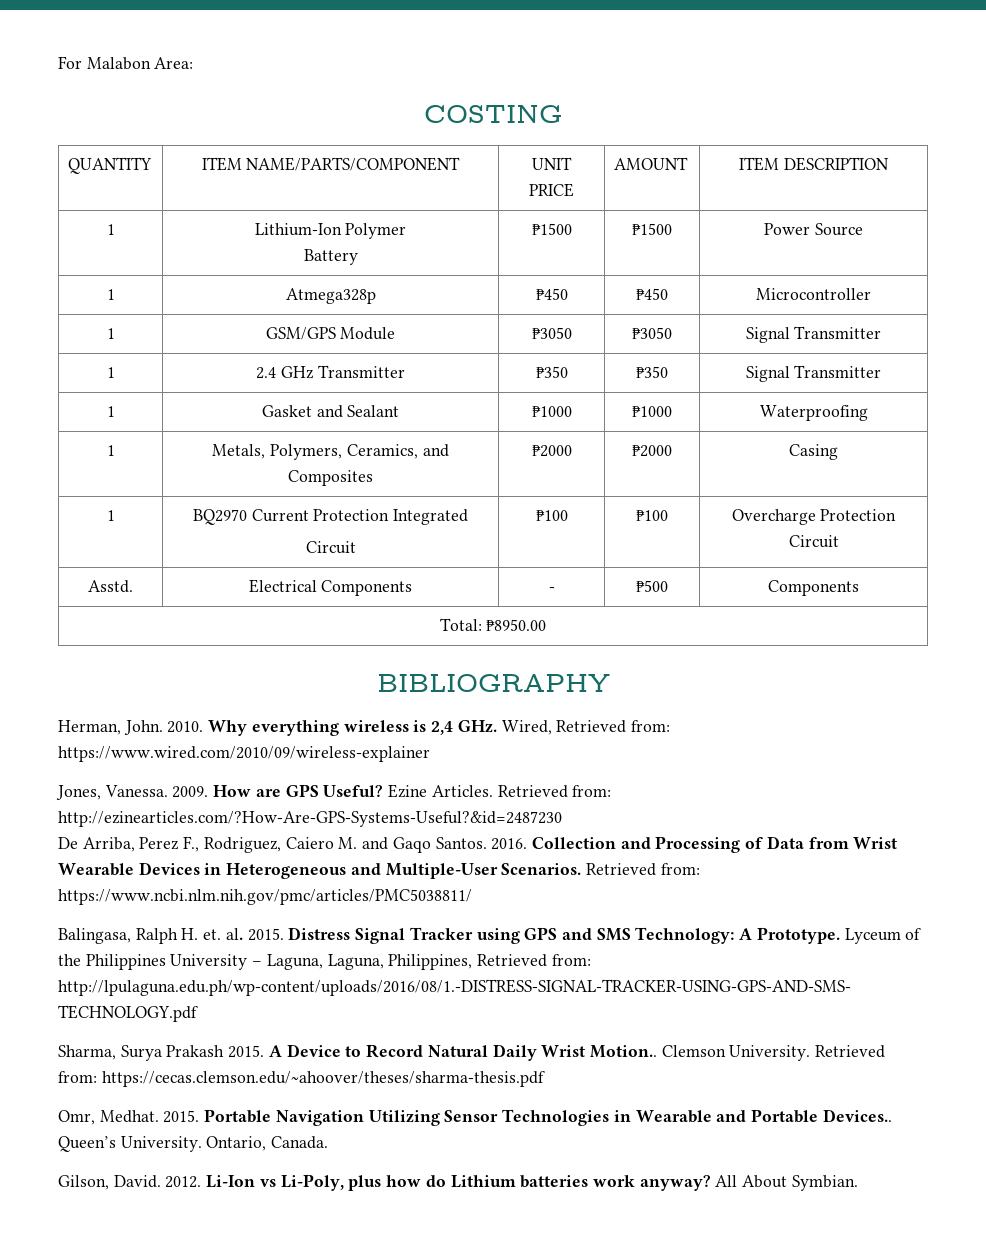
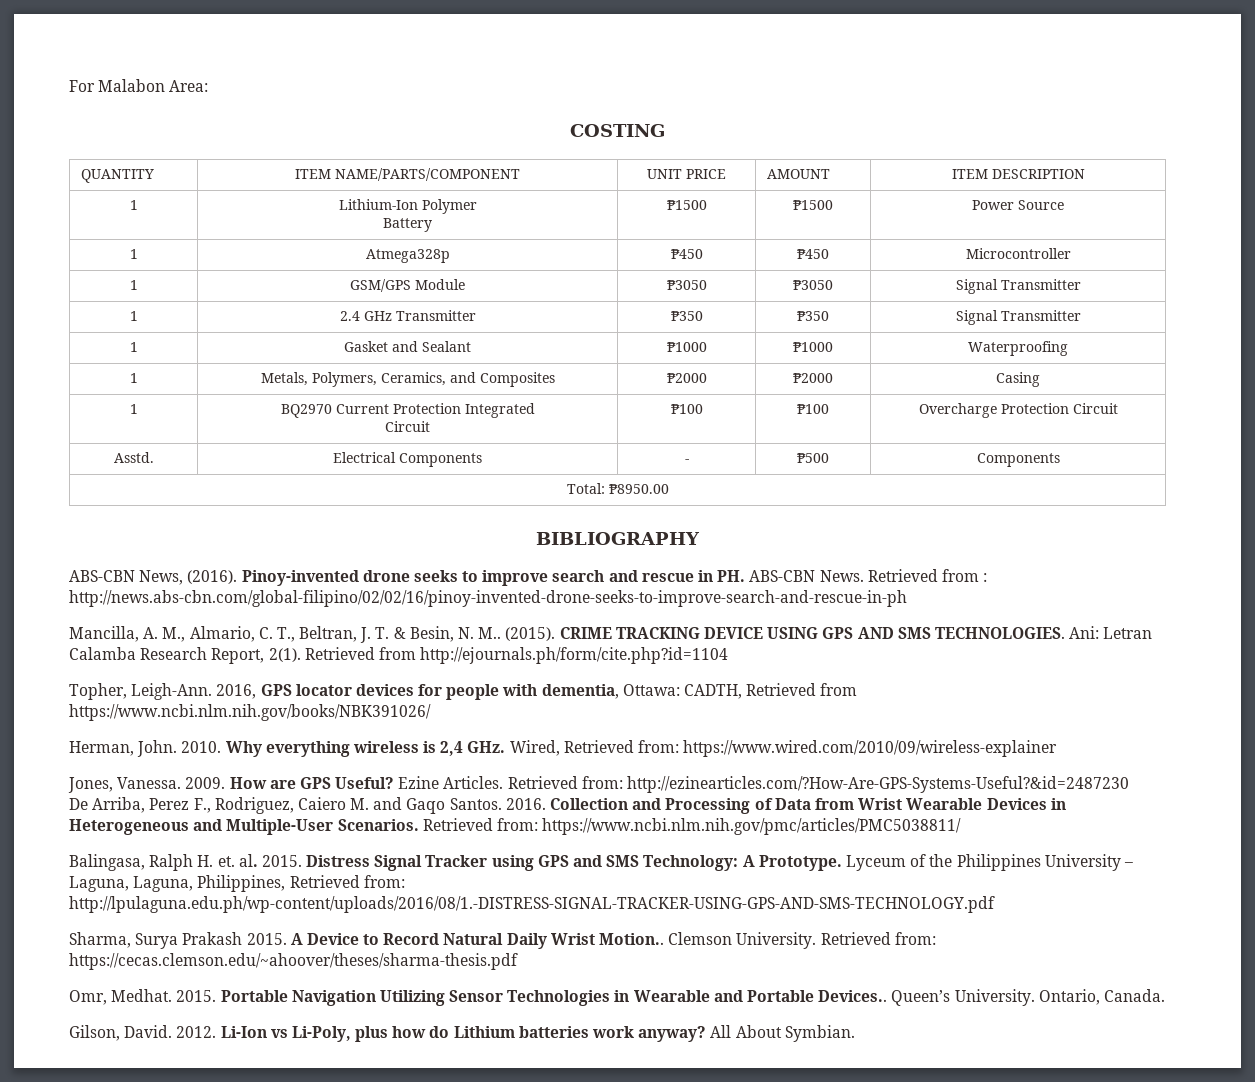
(610, 683) none -> [69,569,988,586] [69,590,907,607] [69,626,1153,643] [69,647,729,664] [69,683,858,700] [69,704,431,721] // ABS-CBN News, (2016). Pinoy-invented drone seeks to improve search and rescue in PH. ABS-CBN News. Retrieved from : http://news.abs-cbn.com/global-filipino/02/02/16/pinoy-invented-drone-seeks-to-improve-search-and-rescue-in-ph // Mancilla, A. M., Almario, C. T., Beltran, J. T. & Besin, N. M.. (2015). CRIME TRACKING DEVICE USING GPS AND SMS TECHNOLOGIES. Ani: Letran Calamba Research Report, 2(1). Retrieved from http://ejournals.ph/form/cite.php?id=1104 // Topher, Leigh-Ann. 2016, GPS locator devices for people with dementia, Ottawa: CADTH, Retrieved from https://www.ncbi.nlm.nih.gov/books/NBK391026/

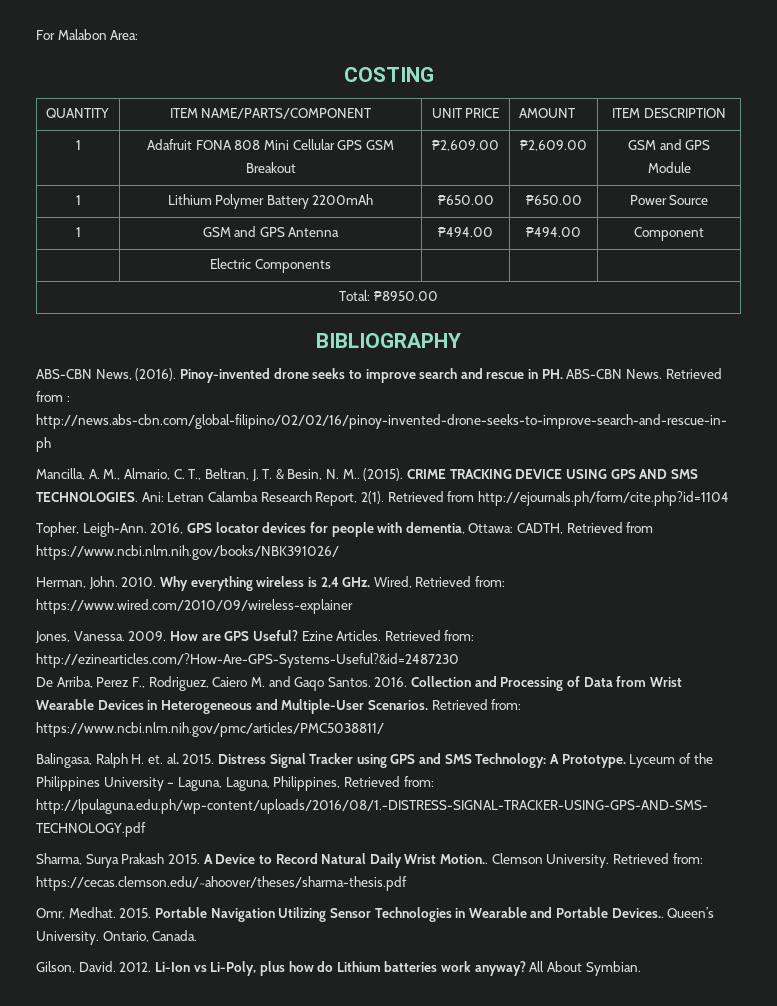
[338,199,418,210] Lithium-Ion -> [147,139,394,150] [245,162,296,173] [432,140,499,151] [520,140,587,151] [627,139,711,150] [647,162,691,173] [75,195,81,205] [167,194,212,205] Adafruit FONA 808 Mini Cellular GPS GSM Breakout | ₱2,609.00 | ₱2,609.00 | GSM and GPS Module // 1 | Lithium
(477, 206) // -> (265, 201) none
[666,200,707,210] [793,200,833,210] | ₱1500 | ₱1500 -> [312,194,374,205] [437,195,494,205] [525,195,582,205] 2200mAh | ₱650.00 | ₱650.00
[365,249,450,263] [670,249,703,259] [797,249,829,259] [965,248,1071,259] [129,280,138,290] [350,279,466,292] [666,280,707,290] [793,280,833,290] [955,279,1081,294] [129,311,138,321] [339,310,476,321] [670,311,703,321] [797,311,829,321] [955,310,1081,325] [129,342,138,352] [344,341,472,352] [666,342,707,352] [793,342,833,352] [968,341,1068,356] [129,373,138,383] [260,372,555,387] [666,373,707,383] [793,373,833,383] [996,372,1040,387] [129,404,138,414] [280,403,535,418] [385,421,431,432] [670,404,703,414] [797,404,829,414] [918,403,1118,418] [113,452,154,463] [333,452,483,467] [684,459,689,463] [797,453,829,463] [976,453,1060,467] Atmega328p | ₱450 | ₱450 | Microcontroller // 1 | GSM/GPS Module | ₱3050 | ₱3050 | Signal Transmitter // 1 | 2.4 GHz Transmitter | ₱350 | ₱350 | Signal Transmitter // 1 | Gasket and Sealant | ₱1000 | ₱1000 | Waterproofing // 1 | Metals, Polymers, Ceramics, and Composites | ₱2000 | ₱2000 | Casing // 1 | BQ2970 Current Protection Integrated // Circuit | ₱100 | ₱100 | Overcharge Protection Circuit // Asstd. | Electrical Components | - | ₱500 | Components -> [202,226,340,237] [438,227,493,237] [526,227,581,237] [634,227,704,241] [210,258,331,273] GSM and GPS Antenna | ₱494.00 | ₱494.00 | Component // | Electric Components | | |

